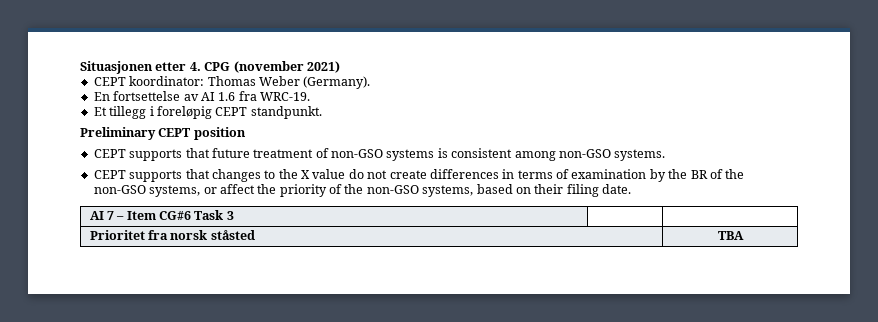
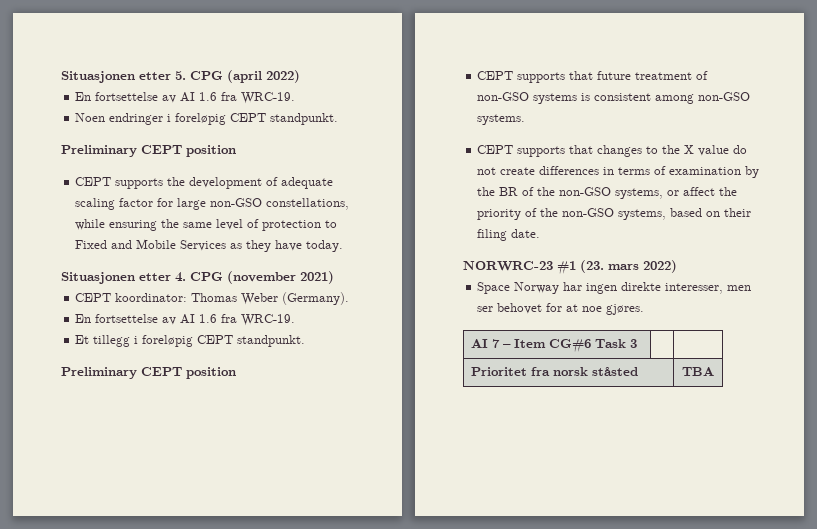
[80,61,187,74] Situasjonen etter -> [61,70,300,83] [75,92,296,104] [75,113,339,125] [61,145,236,157] [75,177,334,189] [75,198,350,210] [75,219,338,231] [75,239,344,252] [61,272,171,284] Situasjonen etter 5. CPG (april 2022) // En fortsettelse av AI 1.6 fra WRC-19. // Noen endringer i foreløpig CEPT standpunkt. // Preliminary CEPT position // CEPT supports the development of adequate scaling factor for large non-GSO constellations, while ensuring the same level of protection to Fixed and Mobile Services as they have today. // Situasjonen etter
(631, 189) none -> [463,260,677,275] [477,282,752,294] [477,303,645,315] // NORWRC-23 #1 (23. mars 2022) // Space Norway har ingen direkte interesser, men ser behovet for at noe gjøres.

